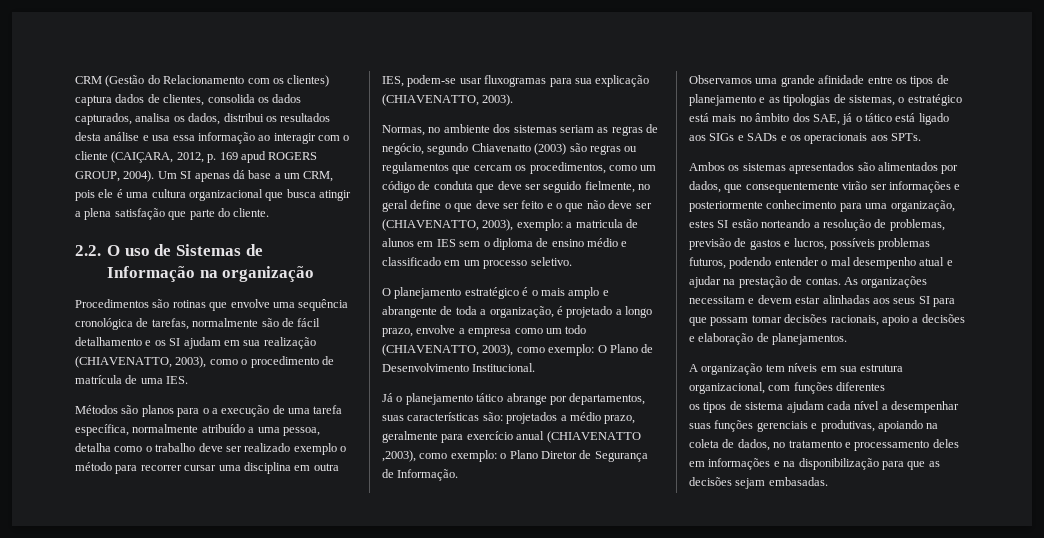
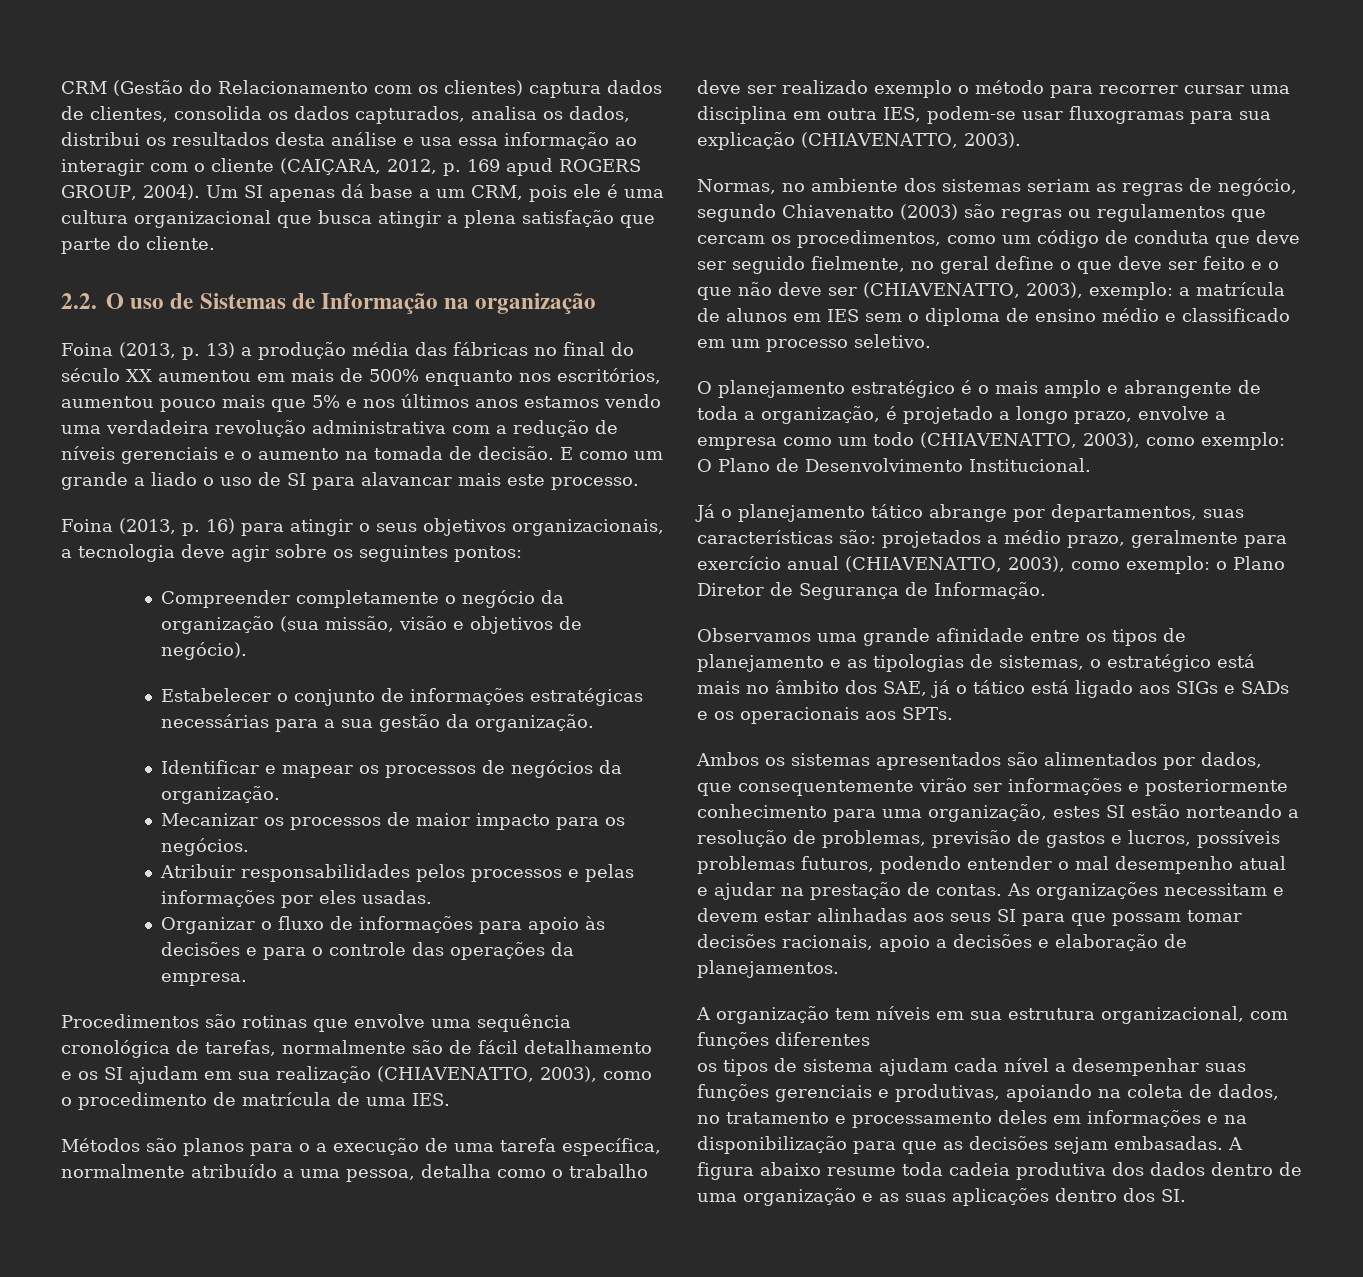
(315, 274) none -> [61,342,634,360] [61,368,661,386] [61,394,661,412] [61,420,618,437] [61,446,663,464] [61,472,639,490] [61,518,664,536] [61,544,522,562] [161,590,565,608] [161,616,583,634] [161,642,248,660] [161,688,644,706] [161,714,595,732] [161,760,623,778] [161,786,281,804] [161,812,626,830] [161,838,250,856] [160,864,635,882] [161,890,433,908] [161,916,606,934] [161,942,575,960] [161,973,248,986] // Foina (2013, p. 13) a produção média das fábricas no final do século XX aumentou em mais de 500% enquanto nos escritórios, aumentou pouco mais que 5% e nos últimos anos estamos vendo uma verdadeira revolução administrativa com a redução de níveis gerenciais e o aumento na tomada de decisão. E como um grande a liado o uso de SI para alavancar mais este processo. // Foina (2013, p. 16) para atingir o seus objetivos organizacionais, a tecnologia deve agir sobre os seguintes pontos: // Compreender completamente o negócio da organização (sua missão, visão e objetivos de negócio). // Estabelecer o conjunto de informações estratégicas necessárias para a sua gestão da organização. // Identificar e mapear os processos de negócios da organização. // Mecanizar os processos de maior impacto para os negócios. // Atribuir responsabilidades pelos processos e pelas informações por eles usadas. // Organizar o fluxo de informações para apoio às decisões e para o controle das operações da empresa.
[575,219,623,228] matricula -> [1195,282,1285,296] matrícula
[546,431,641,443] [382,450,416,462] (CHIAVENATTO ,2003), -> [845,556,1065,572] (CHIAVENATTO, 2003),
(828, 481) none -> [1228,1137,1243,1150] [697,1162,1302,1180] [697,1188,1186,1206] A figura abaixo resume toda cadeia produtiva dos dados dentro de uma organização e as suas aplicações dentro dos SI.

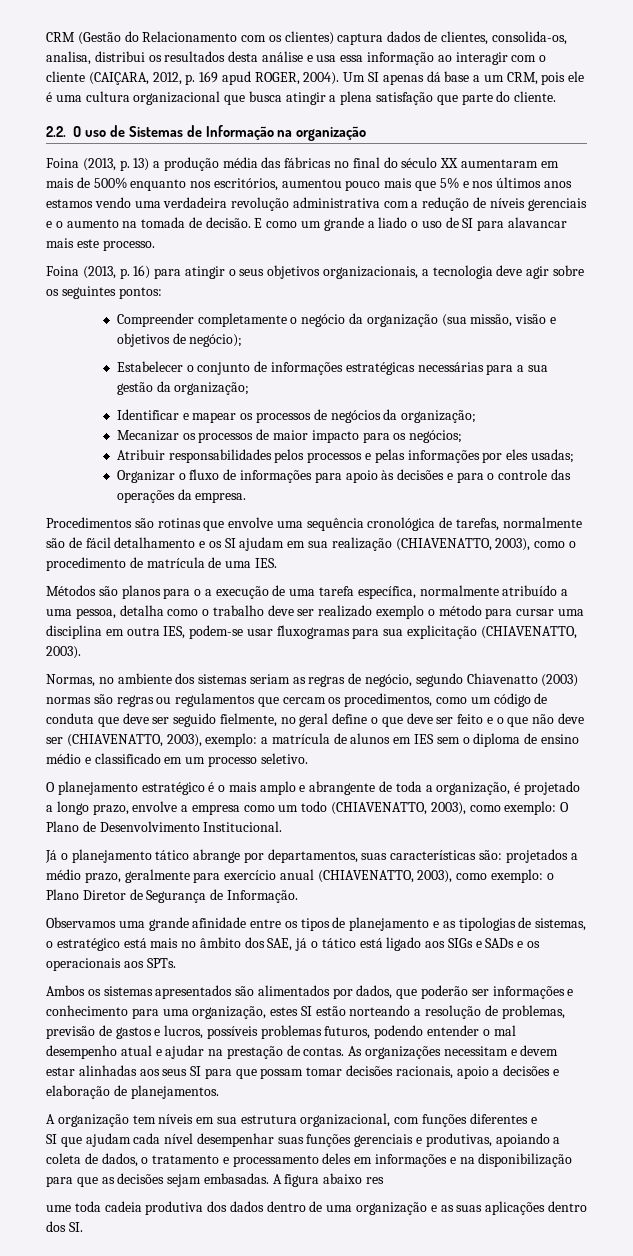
[174,106,630,124] consolida os dados capturados, analisa os dados, -> [491,31,567,45] [46,51,91,65] consolida-os, analisa,
[559,159,641,172] [61,185,137,200] ROGERS GROUP, -> [254,72,300,85] ROGER,
[158,370,251,382] aumentou -> [460,159,538,168] aumentaram
[161,642,248,660] negócio). -> [189,334,243,347] negócio);
[475,714,595,732] organização. -> [174,382,250,395] organização;
[161,786,281,804] organização. -> [401,410,477,423] organização;
[161,838,250,856] negócios. -> [409,430,463,443] negócios;
[362,890,433,904] usadas. -> [530,449,574,463] usadas;
[1099,85,1178,94] recorrer -> (513, 613) none
[697,132,795,150] explicação -> [407,625,478,639] explicitação
(958, 212) none -> [46,697,91,704] normas
[738,778,967,796] consequentemente virão -> [421,985,469,999] poderão
[1145,779,1288,796] posteriormente -> (574, 992) none
[697,1058,873,1076] // os tipos de sistema -> [530,1117,537,1124] [46,1134,82,1147] e // SI que
[1055,1063,1066,1072] a -> (194, 1138) none
[1098,1089,1121,1098] na -> [553,1137,561,1144] a
[697,1115,720,1124] no -> [141,1157,149,1164] o
[827,1167,896,1176] resume -> [366,1177,385,1184] [46,1205,71,1212] res // ume

